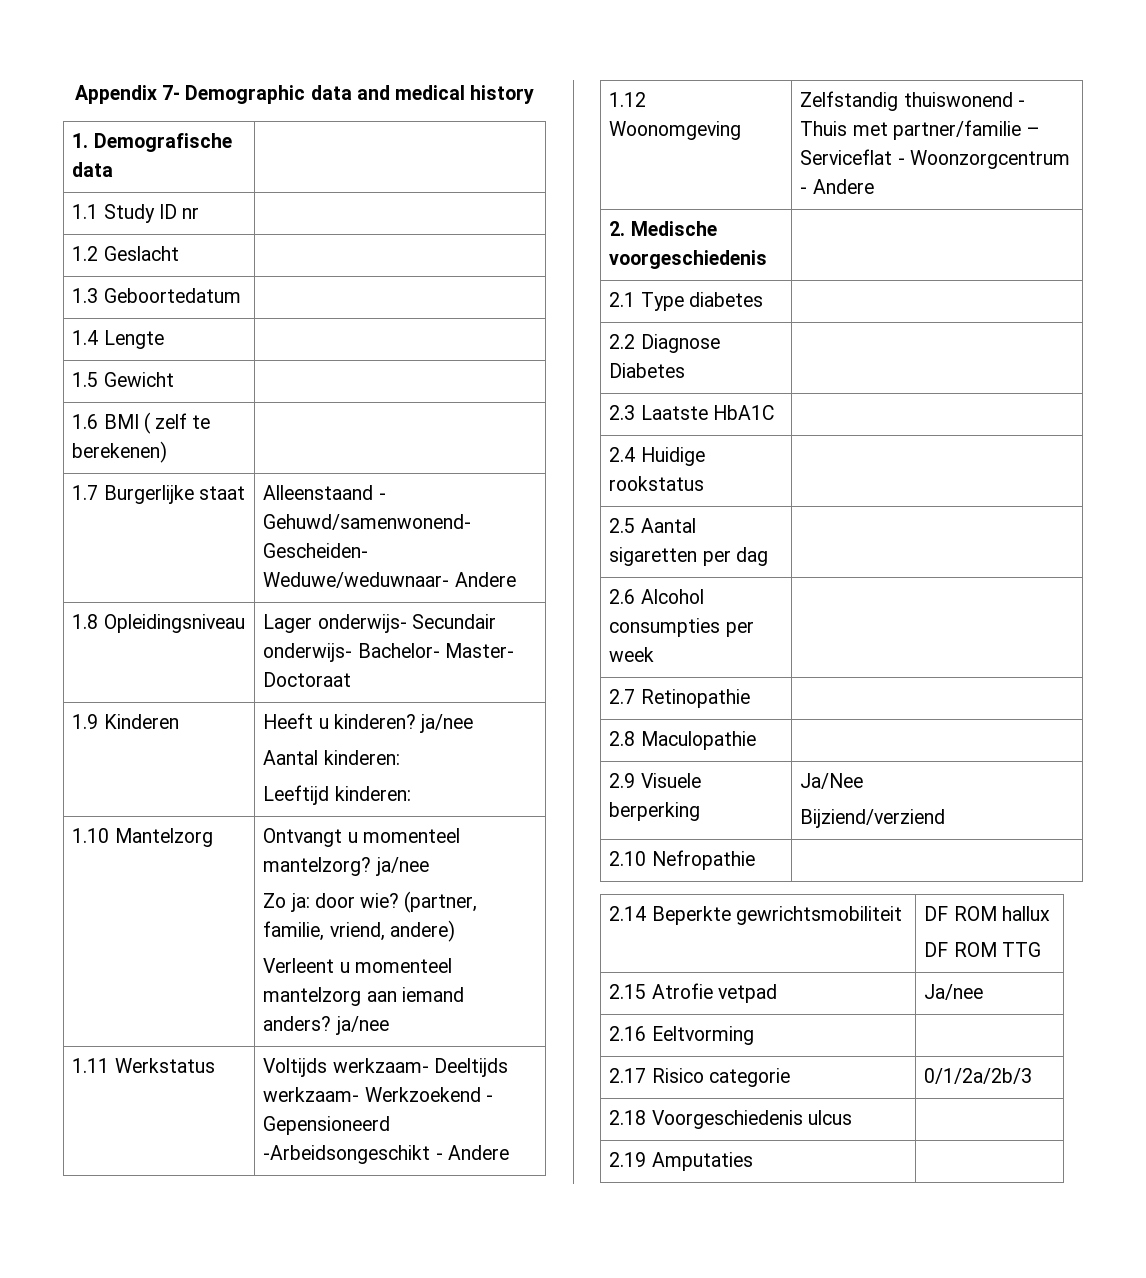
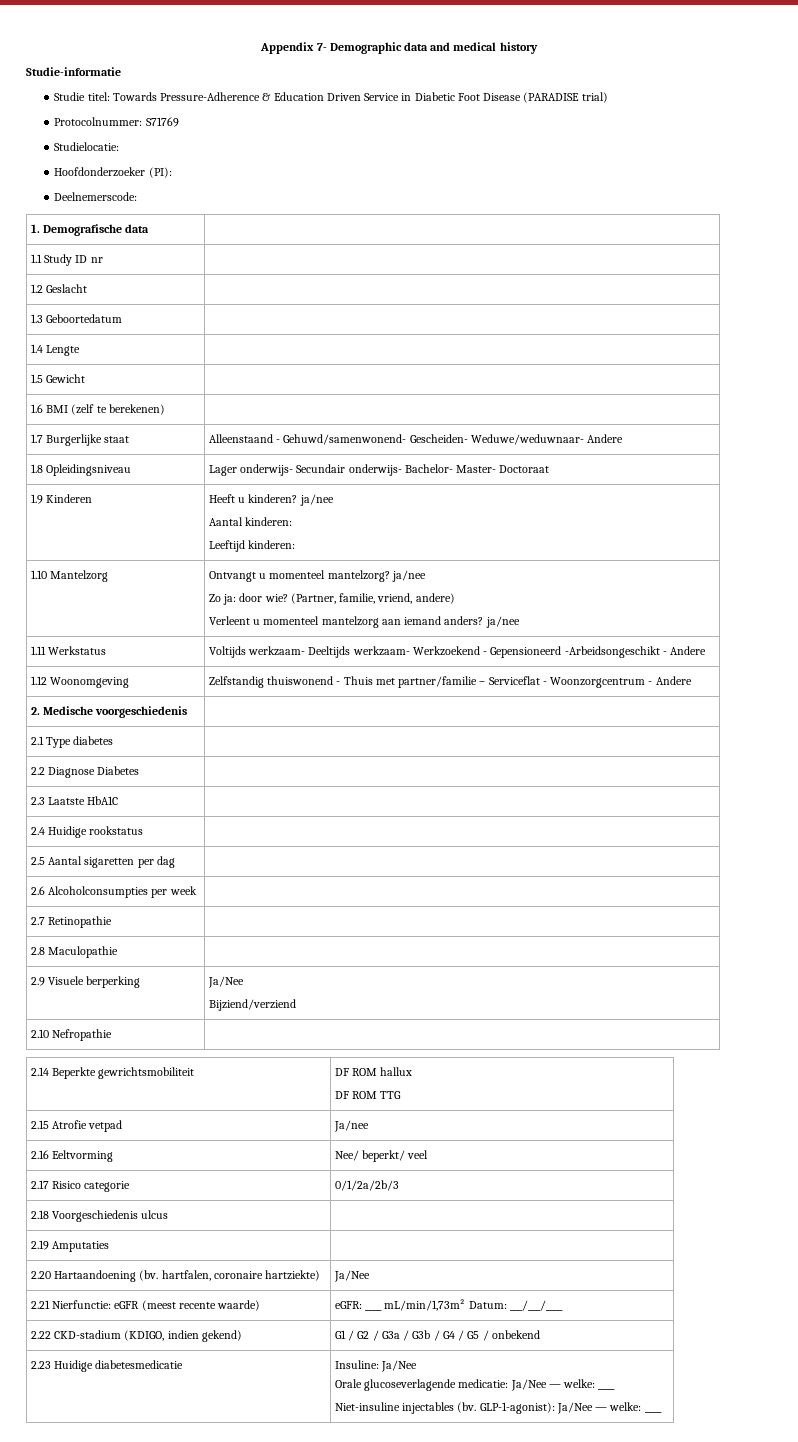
(535, 94) none -> [26,67,121,76] [54,92,608,103] [54,117,179,127] [54,142,120,151] [54,167,172,178] [54,192,138,201] // Studie-informatie // Studie titel: Towards Pressure-Adherence & Education Driven Service in Diabetic Foot Disease (PARADISE trial) // Protocolnummer: S71769 // Studielocatie: // Hoofdonderzoeker (PI): // Deelnemerscode:
[143,412,188,434] ( zelf -> [71,404,95,415] (zelf
[404,891,478,913] (partner, -> [290,593,336,604] (Partner,
[640,589,704,604] [609,618,721,637] Alcohol consumpties -> [48,886,149,898] Alcoholconsumpties
(754, 1035) none -> [334,1150,429,1162] Nee/ beperkt/ veel
(753, 1161) none -> [30,1270,321,1282] [333,1270,370,1282] [30,1300,261,1311] [334,1301,362,1309] [365,1299,563,1311] [30,1330,242,1342] [334,1330,540,1341] [30,1360,184,1372] [334,1360,418,1372] [334,1379,596,1391] [598,1388,616,1390] [334,1402,642,1414] [644,1411,662,1413] // 2.20 Hartaandoening (bv. hartfalen, coronaire hartziekte) | Ja/Nee // 2.21 Nierfunctie: eGFR (meest recente waarde) | eGFR: ____ mL/min/1,73m² Datum: ___/___/____ // 2.22 CKD-stadium (KDIGO, indien gekend) | G1 / G2 / G3a / G3b / G4 / G5 / onbekend // 2.23 Huidige diabetesmedicatie | Insuline: Ja/Nee // Orale glucoseverlagende medicatie: Ja/Nee — welke: ____ // Niet-insuline injectables (bv. GLP-1-agonist): Ja/Nee — welke: ____

